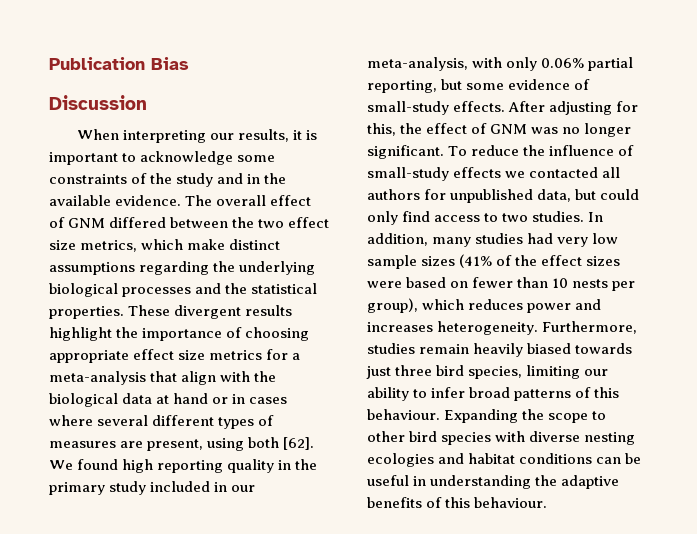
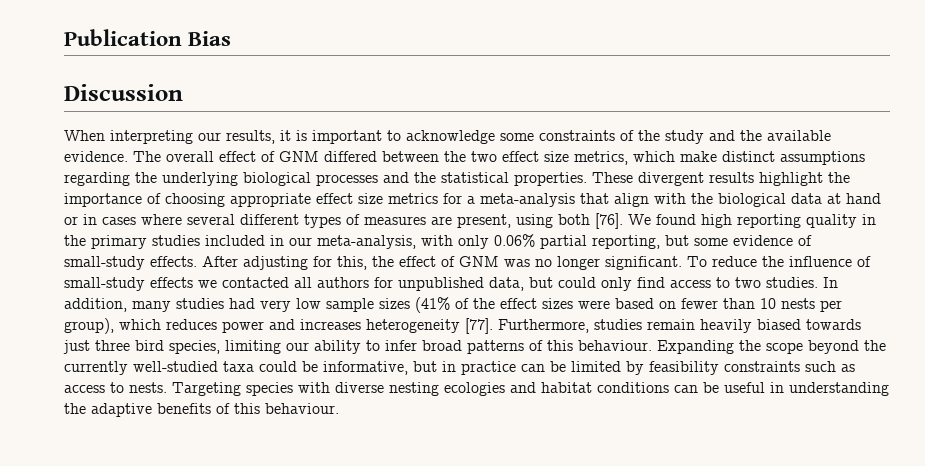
[247,174,261,184] in -> (735, 135) none
[283,437,315,450] [62]. -> [595,213,623,229] [76].
[109,481,147,495] study -> [152,235,200,246] studies
[437,321,539,335] heterogeneity. -> [366,318,493,334] heterogeneity [77].
[592,411,607,420] [367,431,438,442] to other bird -> [808,340,886,354] [64,361,855,375] [64,382,241,396] beyond the currently well-studied taxa could be informative, but in practice can be limited by feasibility constraints such as access to nests. Targeting

